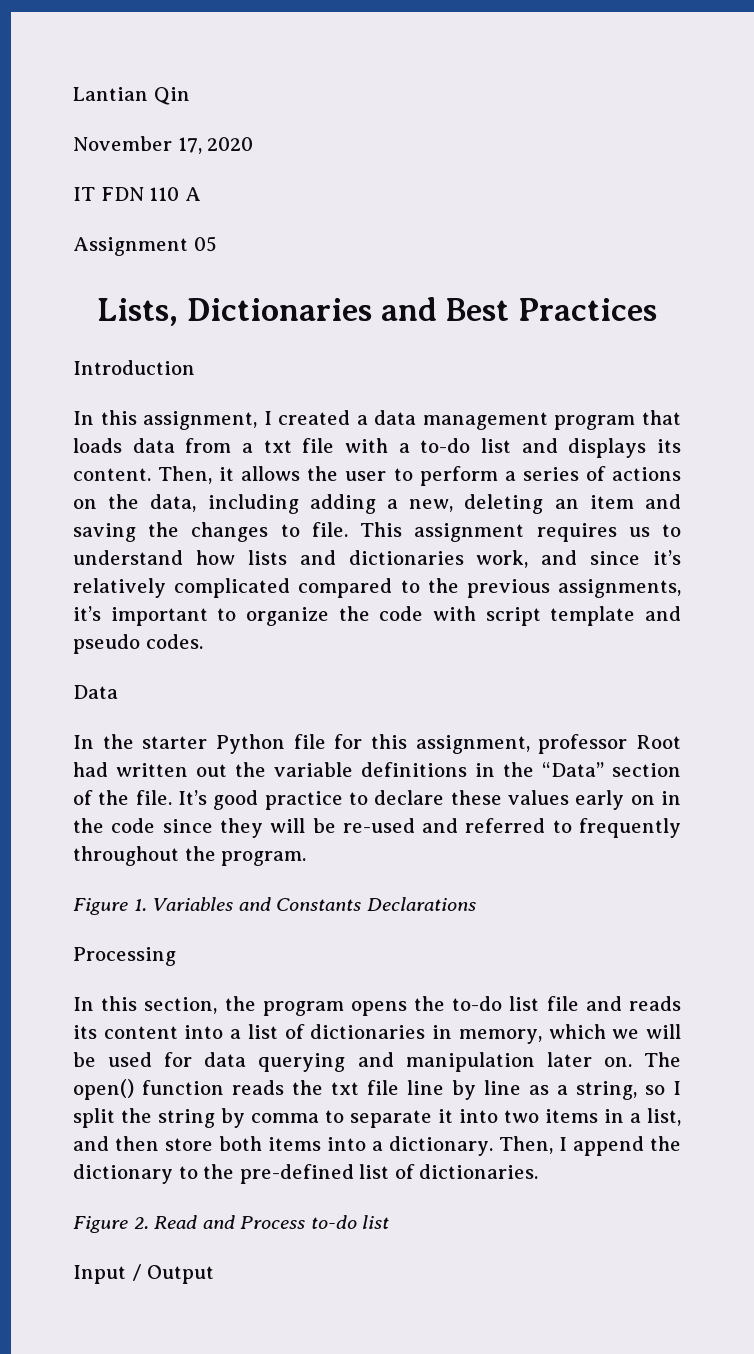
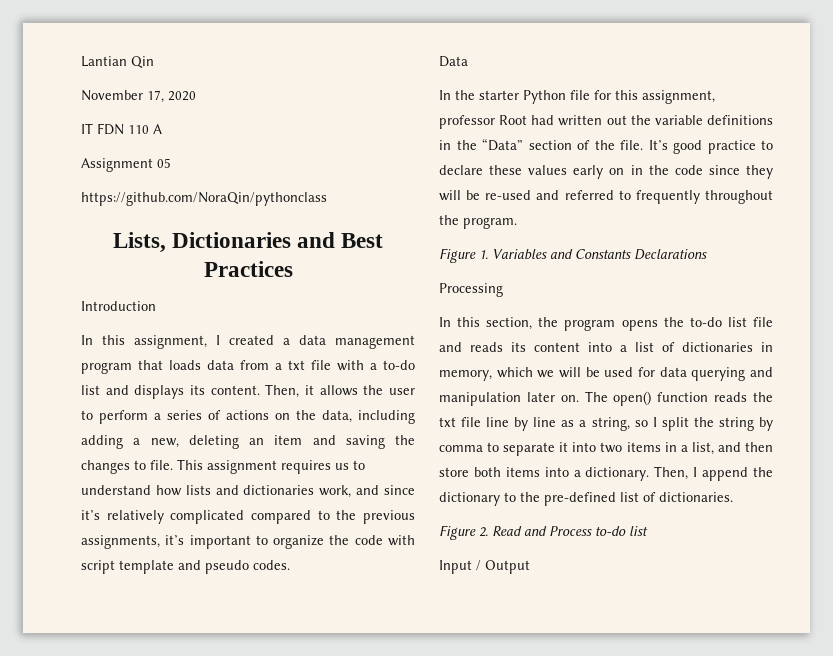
(217, 244) none -> [81,192,327,206] // https://github.com/NoraQin/pythonclass

